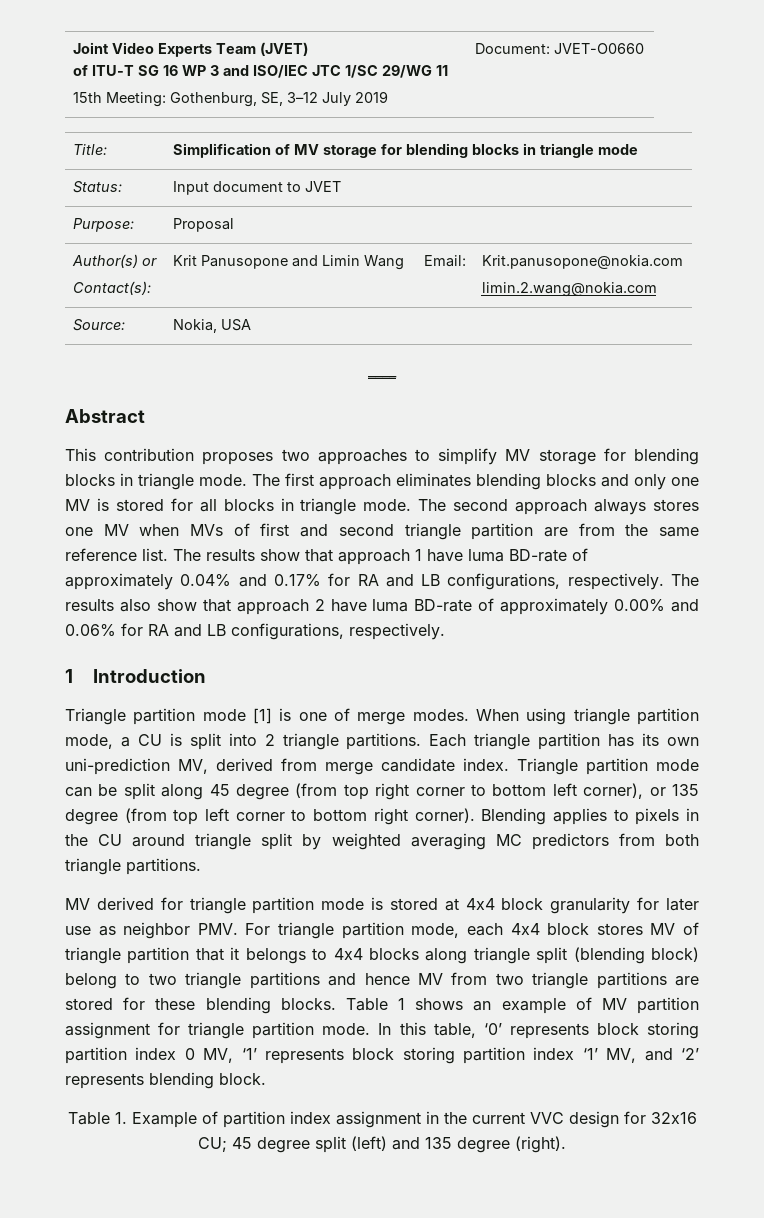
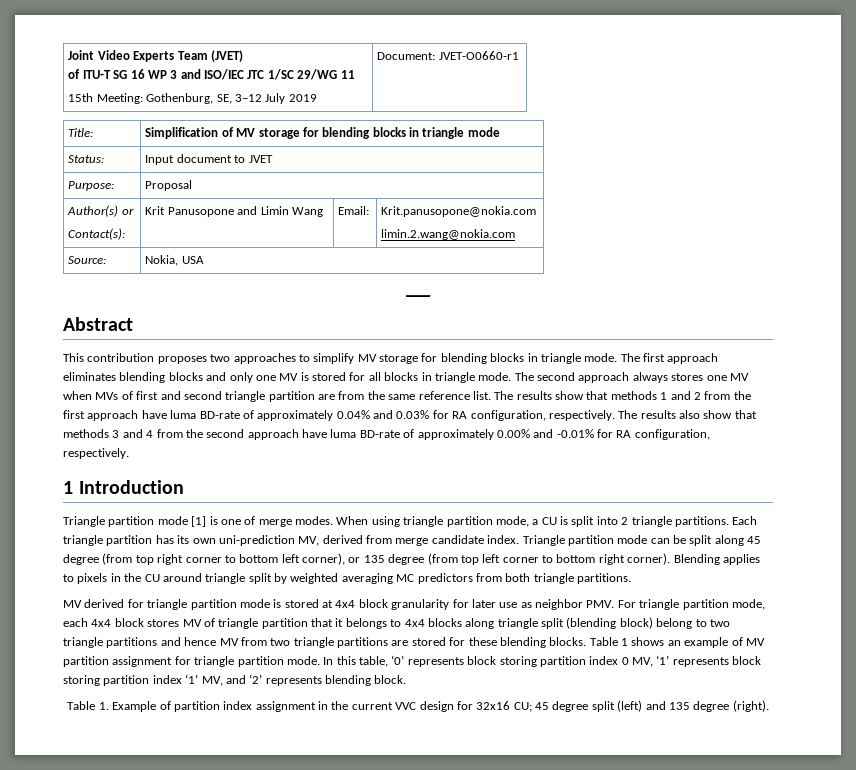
[553,43,644,54] JVET-O0660 -> [438,51,519,60] JVET-O0660-r1
[338,549,422,565] approach 1 -> [610,391,751,400] [63,410,139,421] methods 1 and 2 from the first approach
[273,573,561,590] 0.17% for RA and LB configurations, -> [396,410,546,421] 0.03% for RA configuration,
[236,599,325,615] approach 2 -> [63,429,299,440] methods 3 and 4 from the second approach
[65,623,344,640] 0.06% for RA and LB configurations, -> [556,429,710,440] -0.01% for RA configuration,

